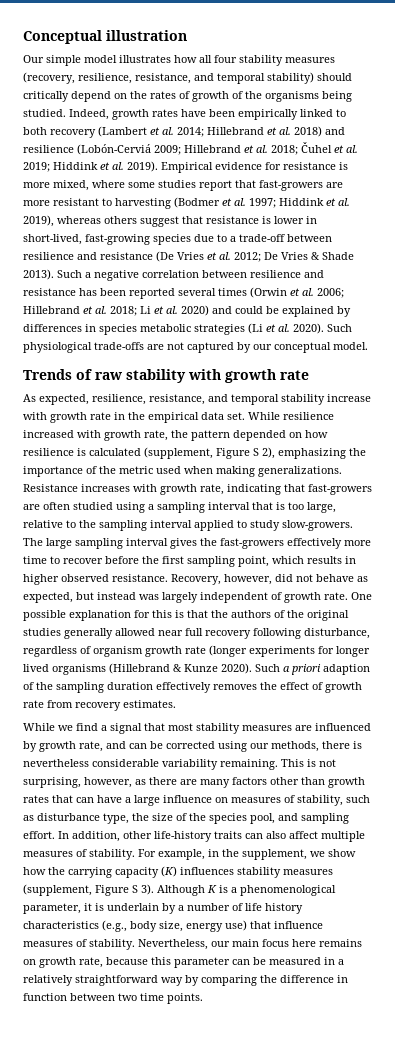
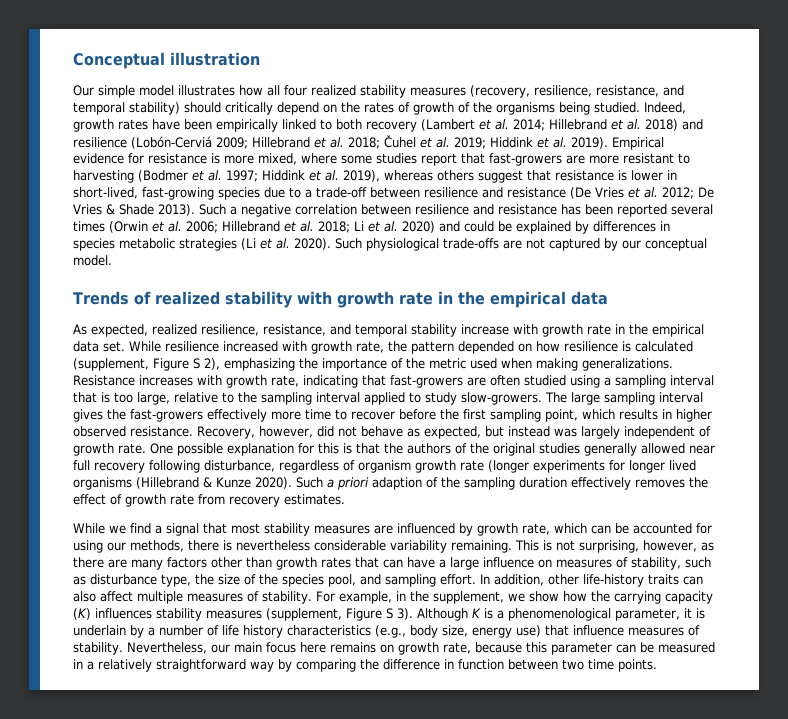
(237, 59) none -> [311,85,356,96] realized
[95,372,122,380] raw -> [154,291,220,305] realized
(309, 375) none -> [437,291,608,308] in the empirical data
(89, 399) none -> [152,324,197,335] realized
[106,741,215,749] and can be corrected -> [554,523,712,534] which can be accounted for

